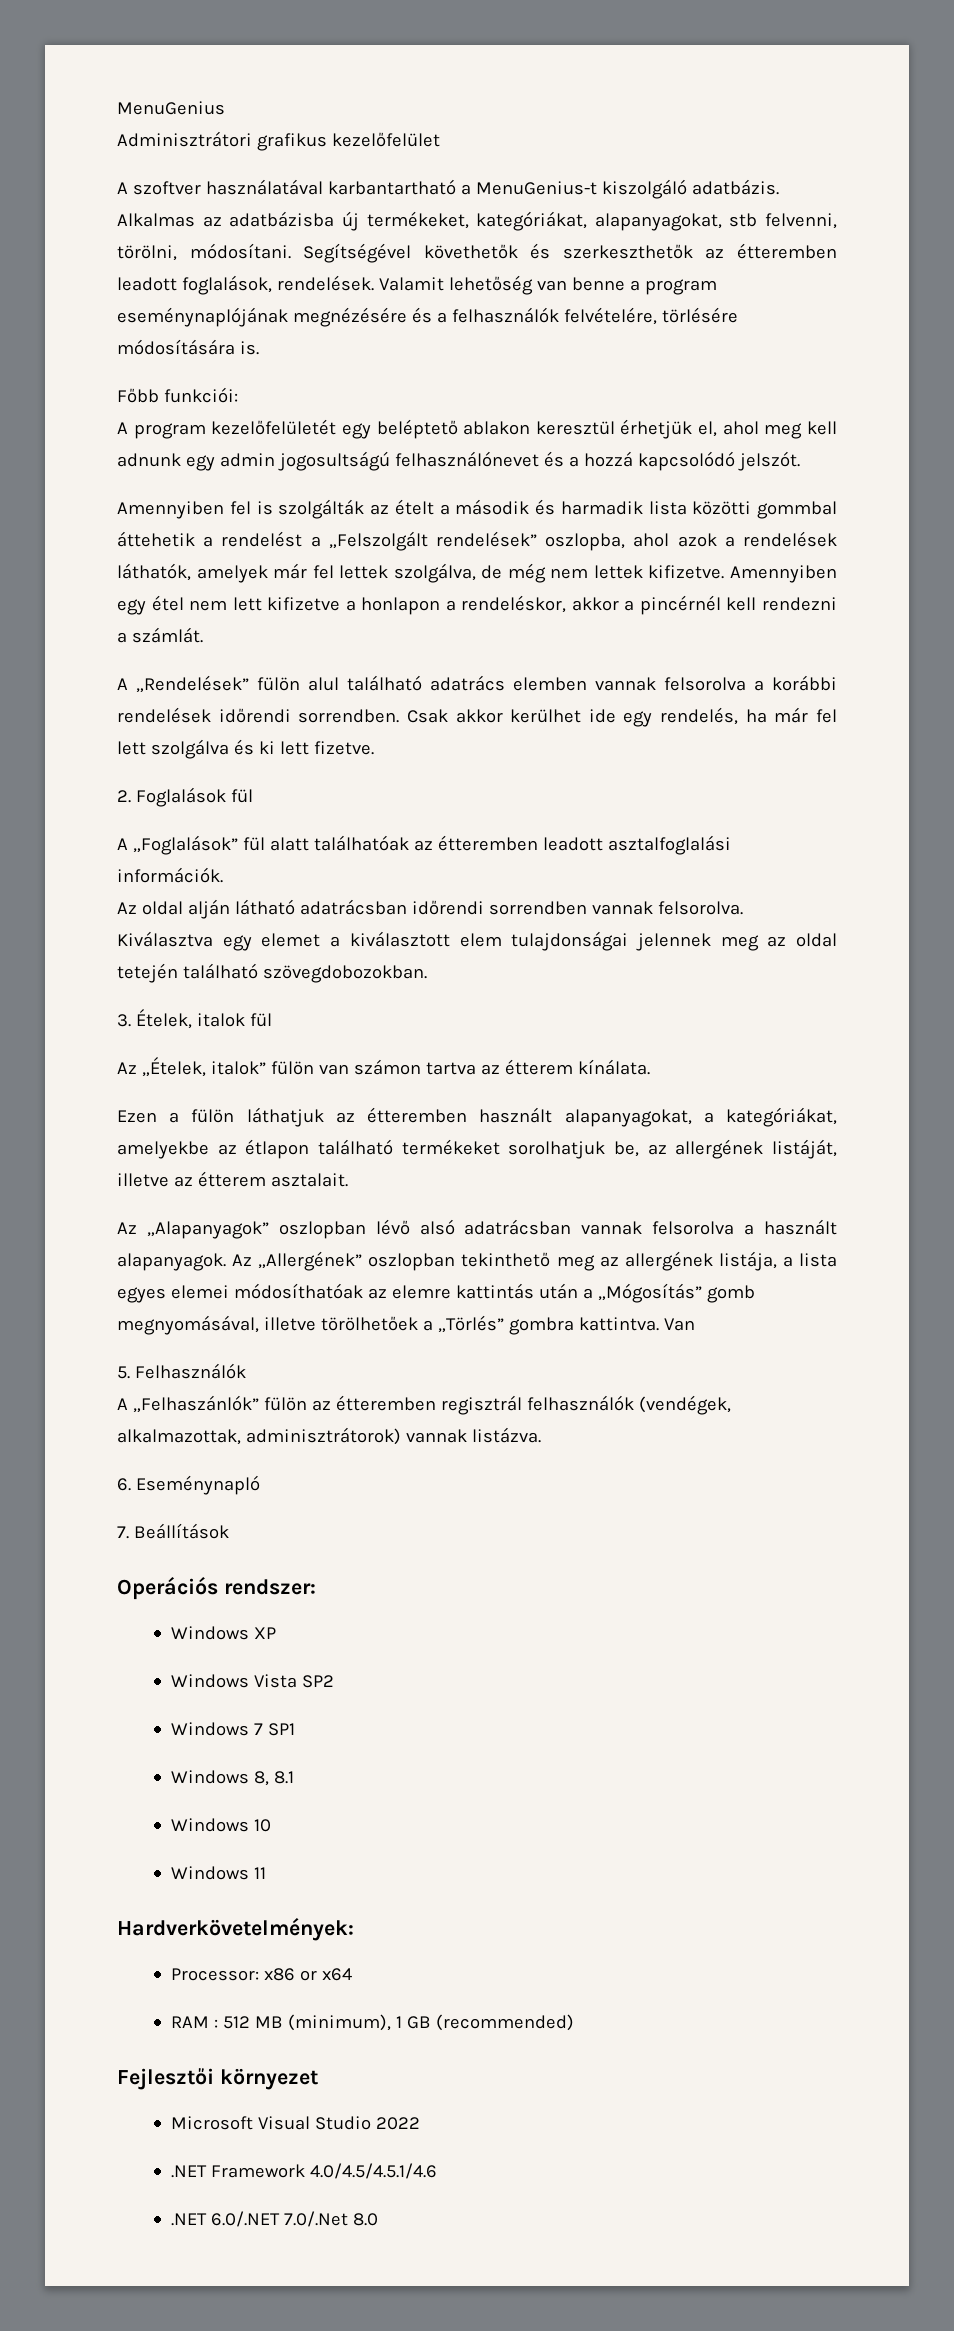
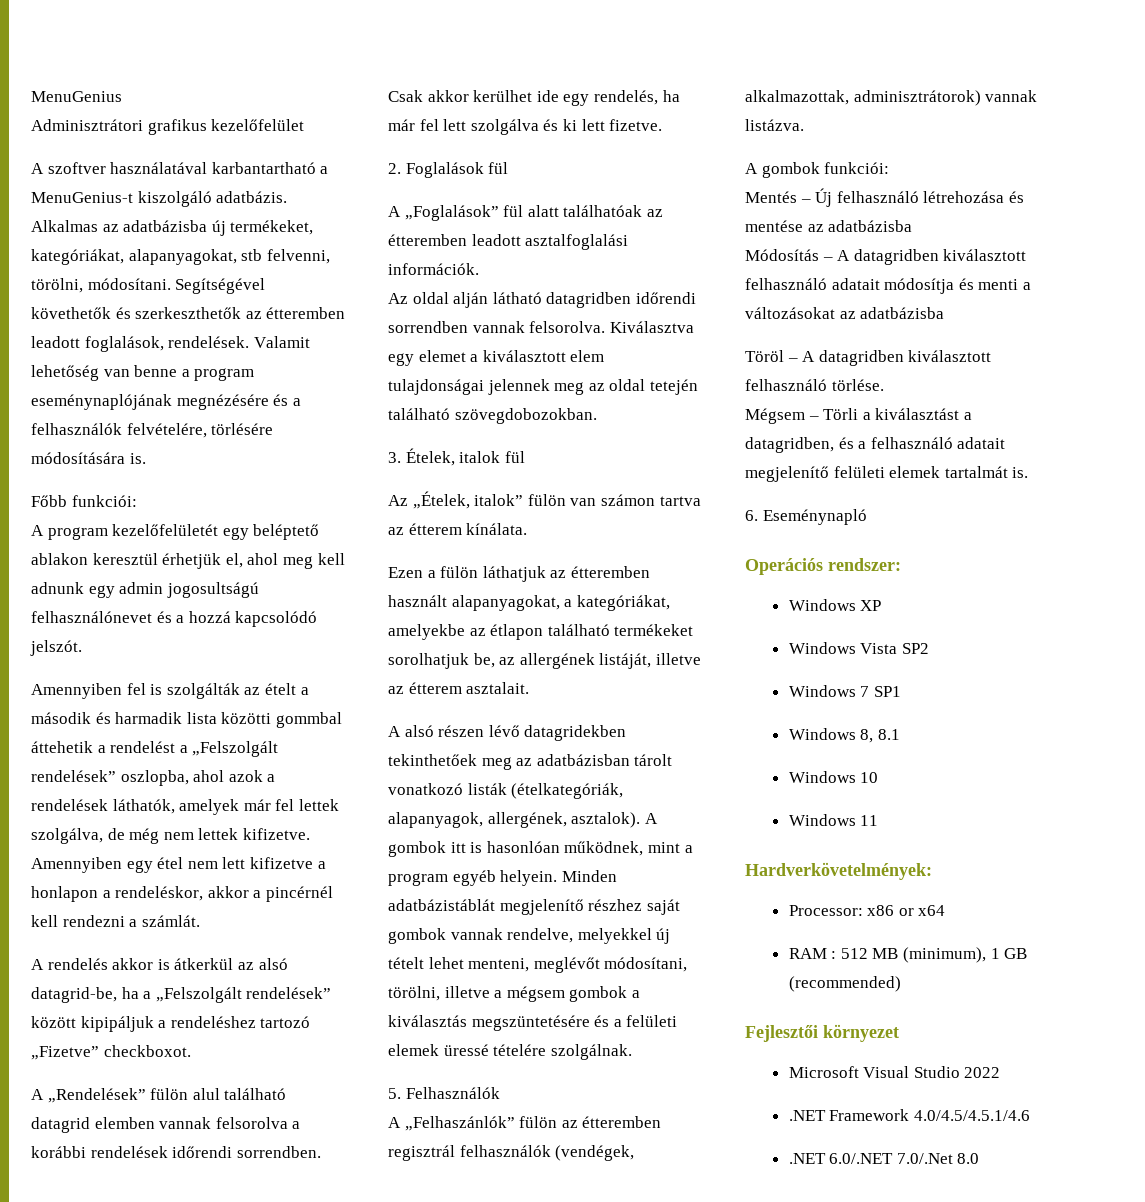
(203, 635) none -> [31,958,288,970] [31,987,332,1003] [31,1016,311,1032] [31,1045,191,1060] // A rendelés akkor is átkerkül az alsó datagrid-be, ha a „Felszolgált rendelések” között kipipáljuk a rendeléshez tartozó „Fizetve” checkboxot.
[430,675,505,691] adatrács -> [31,1117,90,1133] datagrid
[299,899,407,915] adatrácsban -> [546,292,632,308] datagridben
[117,1219,838,1239] [117,1251,838,1271] [117,1283,755,1303] [117,1315,695,1335] Az „Alapanyagok” oszlopban lévő alsó adatrácsban vannak felsorolva a használt alapanyagok. Az „Allergének” oszlopban tekinthető meg az allergének listája, a lista egyes elemei módosíthatóak az elemre kattintás után a „Mógosítás” gomb megnyomásával, illetve törölhetőek a „Törlés” gombra kattintva. Van -> [388,725,627,741] [388,754,673,770] [388,783,624,799] [388,812,658,828] [388,841,693,857] [388,870,617,886] [388,899,680,915] [388,928,671,944] [388,957,688,973] [388,986,640,1002] [388,1015,678,1031] [388,1044,632,1060] A alsó részen lévő datagridekben tekinthetőek meg az adatbázisban tárolt vonatkozó listák (ételkategóriák, alapanyagok, allergének, asztalok). A gombok itt is hasonlóan működnek, mint a program egyéb helyein. Minden adatbázistáblát megjelenítő részhez saját gombok vannak rendelve, melyekkel új tételt lehet menteni, meglévőt módosítani, törölni, illetve a mégsem gombok a kiválasztás megszüntetésére és a felületi elemek üressé tételére szolgálnak.
(541, 1435) none -> [745,162,890,178] [745,188,1024,207] [745,220,913,232] [745,249,1027,265] [745,278,1031,294] [745,307,945,319] [745,350,992,366] [745,379,884,391] [745,408,972,424] [745,437,1006,453] [745,466,1029,482] // A gombok funkciói: // Mentés – Új felhasználó létrehozása és mentése az adatbázisba // Módosítás – A datagridben kiválasztott felhasználó adatait módosítja és menti a változásokat az adatbázisba // Töröl – A datagridben kiválasztott felhasználó törlése. // Mégsem – Törli a kiválasztást a datagridben, és a felhasználó adatait megjelenítő felületi elemek tartalmát is.
[117,1523,229,1539] // 7. Beállítások -> (867, 517) none

